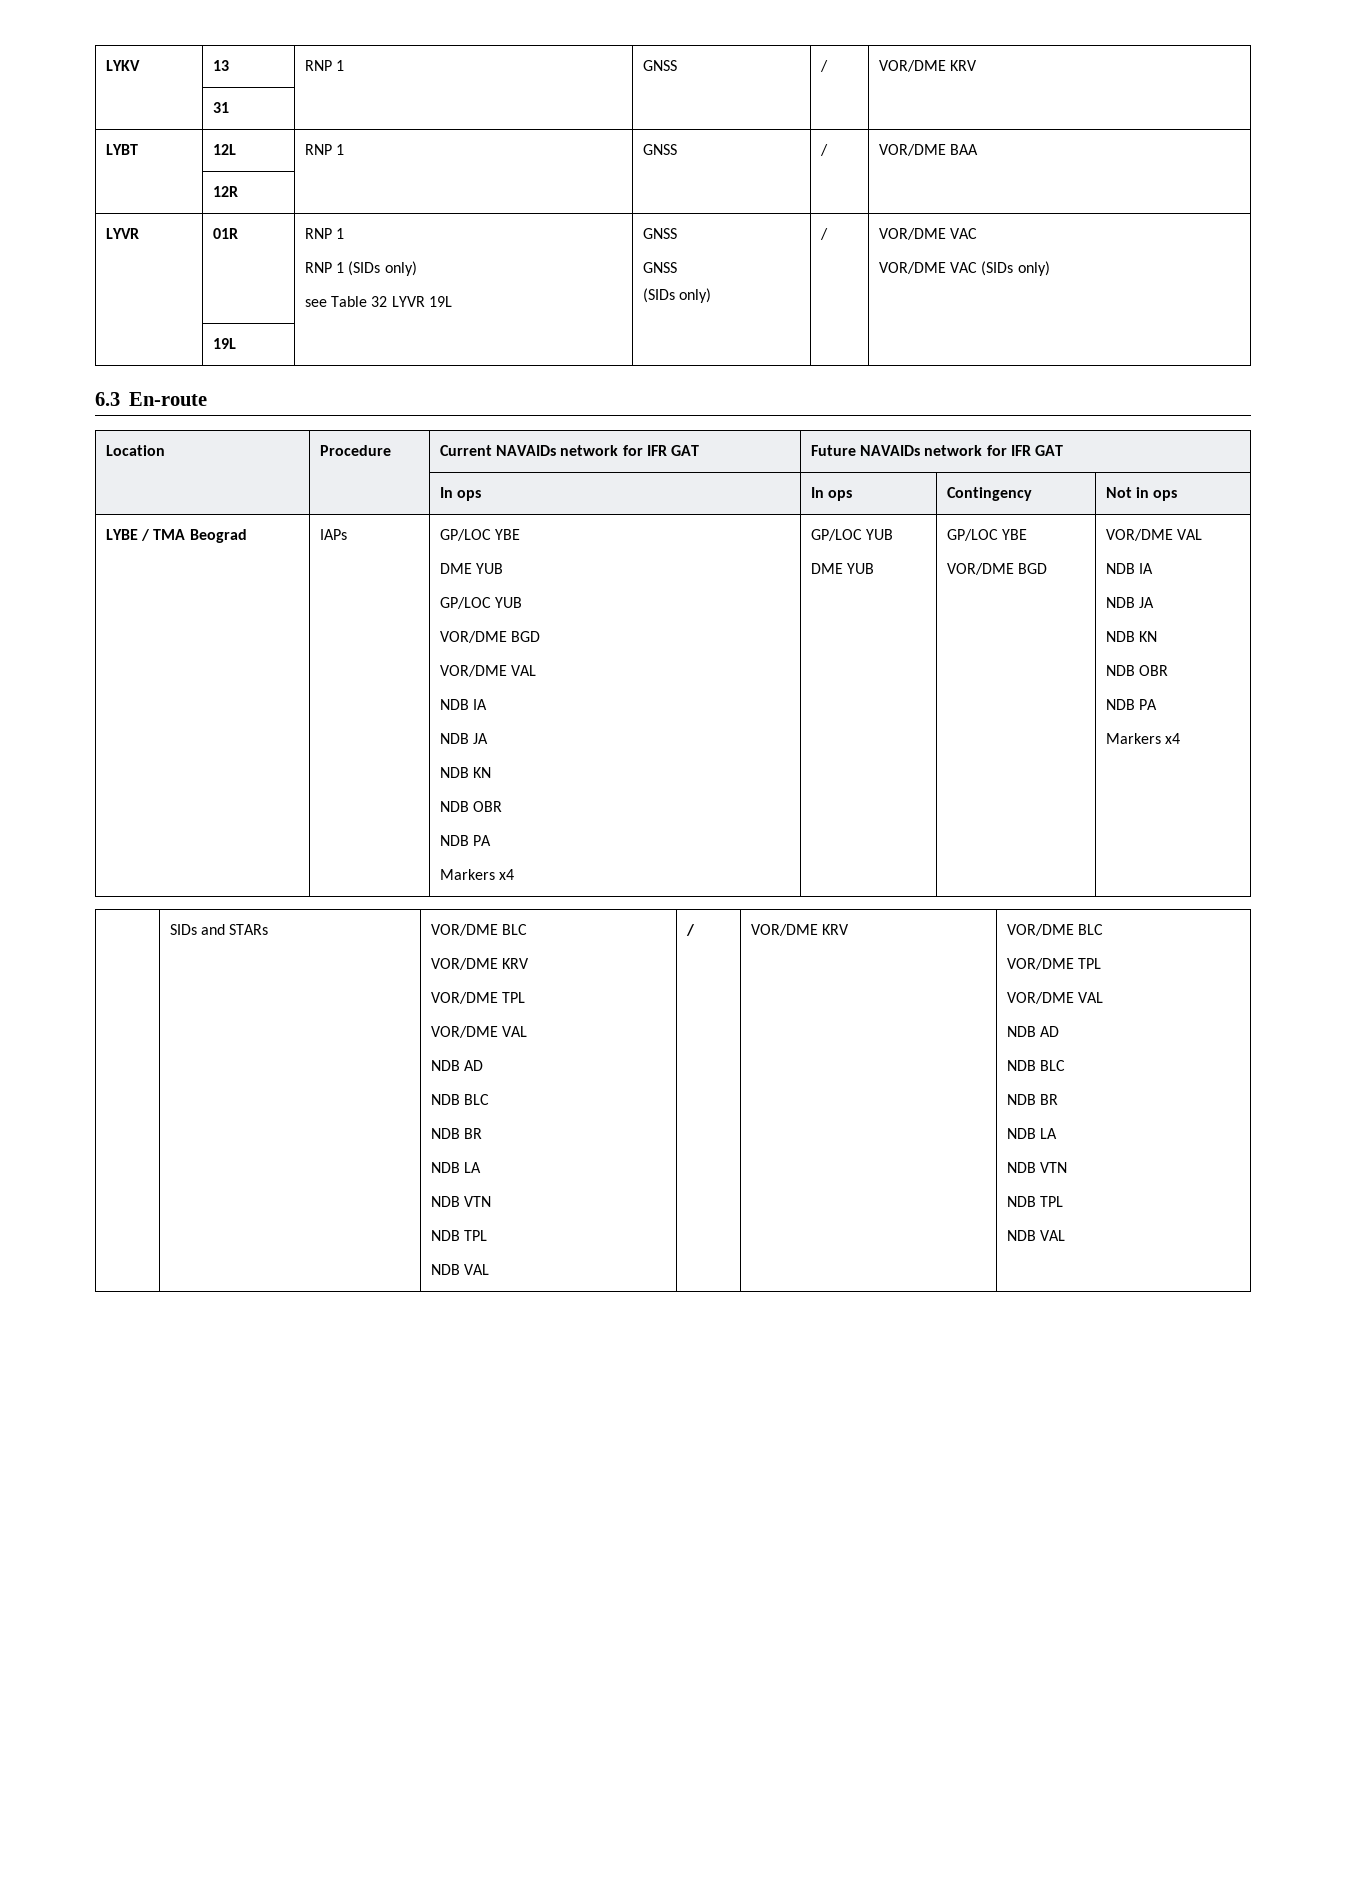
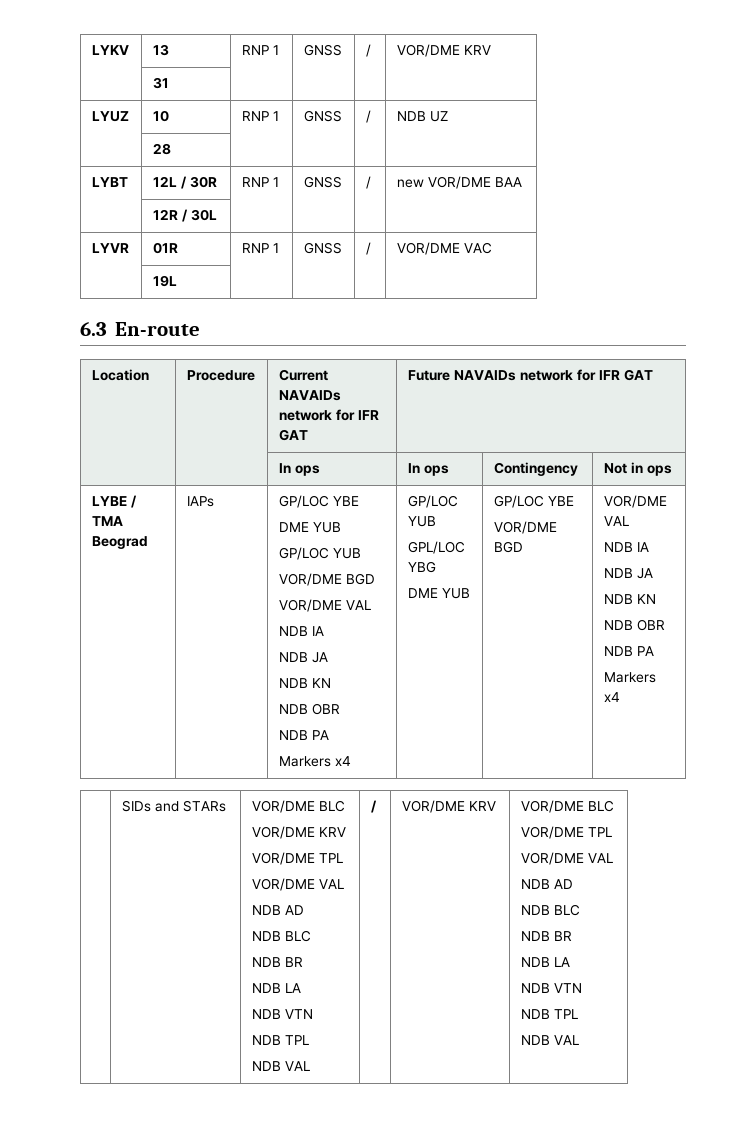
[105,144,138,155] [212,144,236,155] [304,144,345,155] [642,144,677,155] [819,144,828,156] LYBT | 12L | RNP 1 | GNSS | / | -> [91,111,129,122] [152,110,169,122] [241,111,279,121] [303,110,342,122] [365,110,371,123] [396,111,448,122] [152,143,171,155] [91,177,128,187] [152,176,217,189] [241,177,279,187] [303,176,342,188] [365,176,371,189] [396,179,424,188] LYUZ | 10 | RNP 1 | GNSS | / | NDB UZ // | 28 | | | | // LYBT | 12L / 30R | RNP 1 | GNSS | / | new
(238, 191) none -> [181,209,217,222] / 30L
[304,261,417,276] [304,296,453,307] [642,228,677,239] [642,262,677,273] [642,288,712,303] // RNP 1 (SIDs only) // see Table 32 LYVR 19L | GNSS // GNSS // (SIDs only) -> [303,242,342,254] | GNSS
[878,261,1050,276] // VOR/DME VAC (SIDs only) -> (492, 248) none
(894, 534) none -> [407,541,465,554] [407,561,436,573] // GPL/LOC YBG

